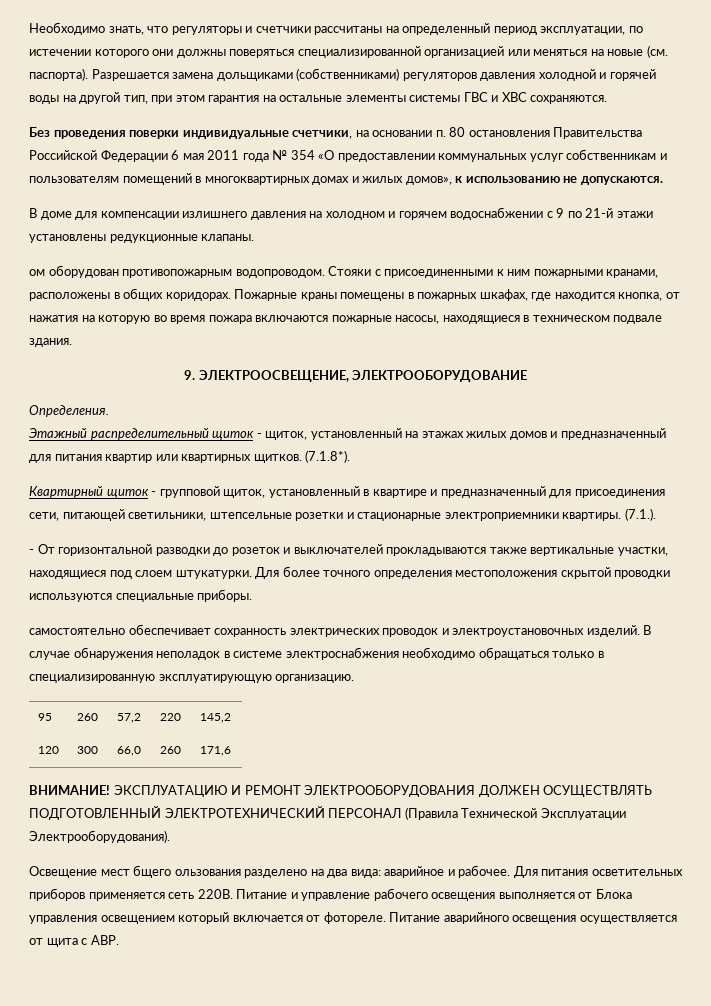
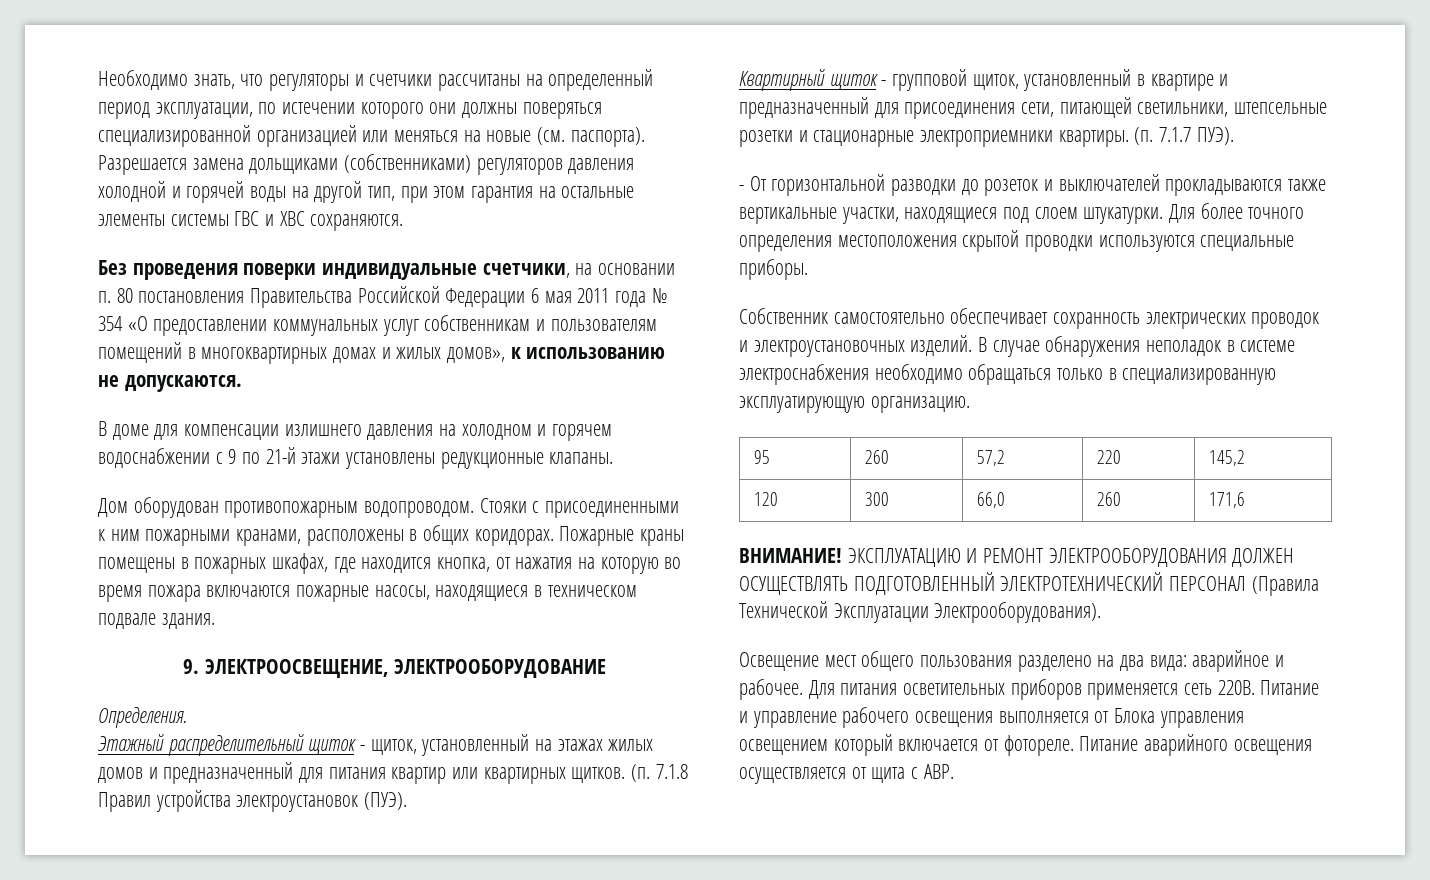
[468,130,550,137] остановления -> [138,291,245,303] постановления
[29,269,45,276] ом -> [98,498,128,517] Дом
[305,450,351,463] (7.1.8*). -> [631,764,688,782] [98,790,408,812] (п. 7.1.8 Правил устройства электроустановок (ПУЭ).
[624,508,656,521] (7.1.). -> [1134,127,1234,145] (п. 7.1.7 ПУЭ).
(253, 595) none -> [739,308,828,324] Собственник
[133,865,241,878] бщего ользования -> [861,651,1013,671] общего пользования

